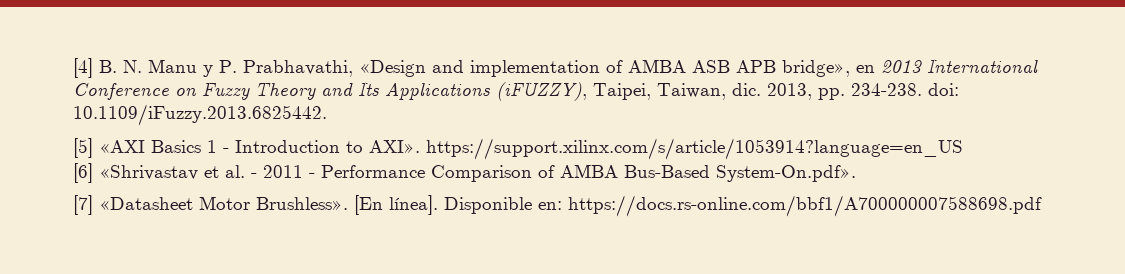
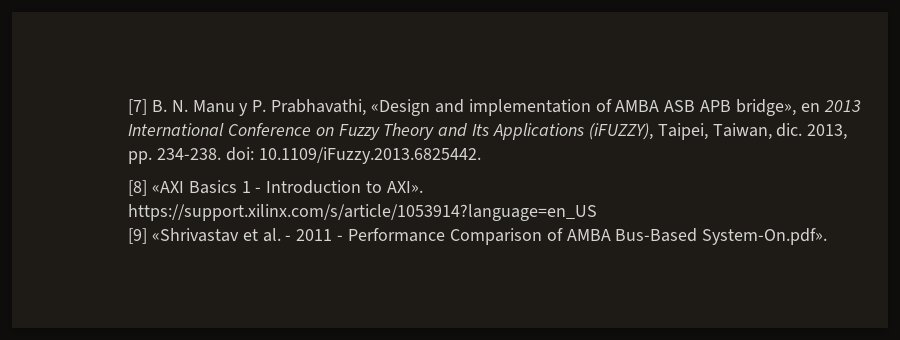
[73,58,94,78] [4] -> [127,99,147,115] [7]
[73,138,94,158] [5] -> [127,180,147,196] [8]
[73,163,94,183] [6] -> [127,228,147,244] [9]
[73,195,1043,217] // [7] «Datasheet Motor Brushless». [En línea]. Disponible en: https://docs.rs-online.com/bbf1/A700000007588698.pdf -> (828, 236) none

